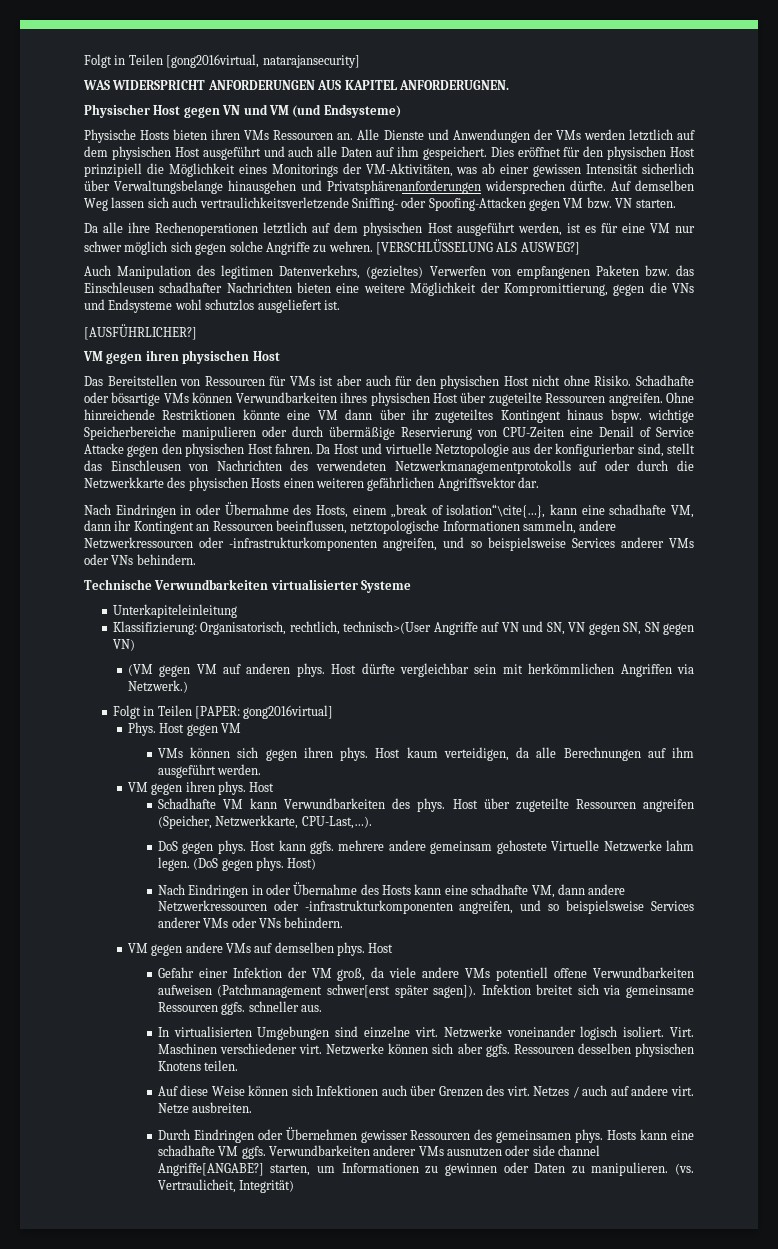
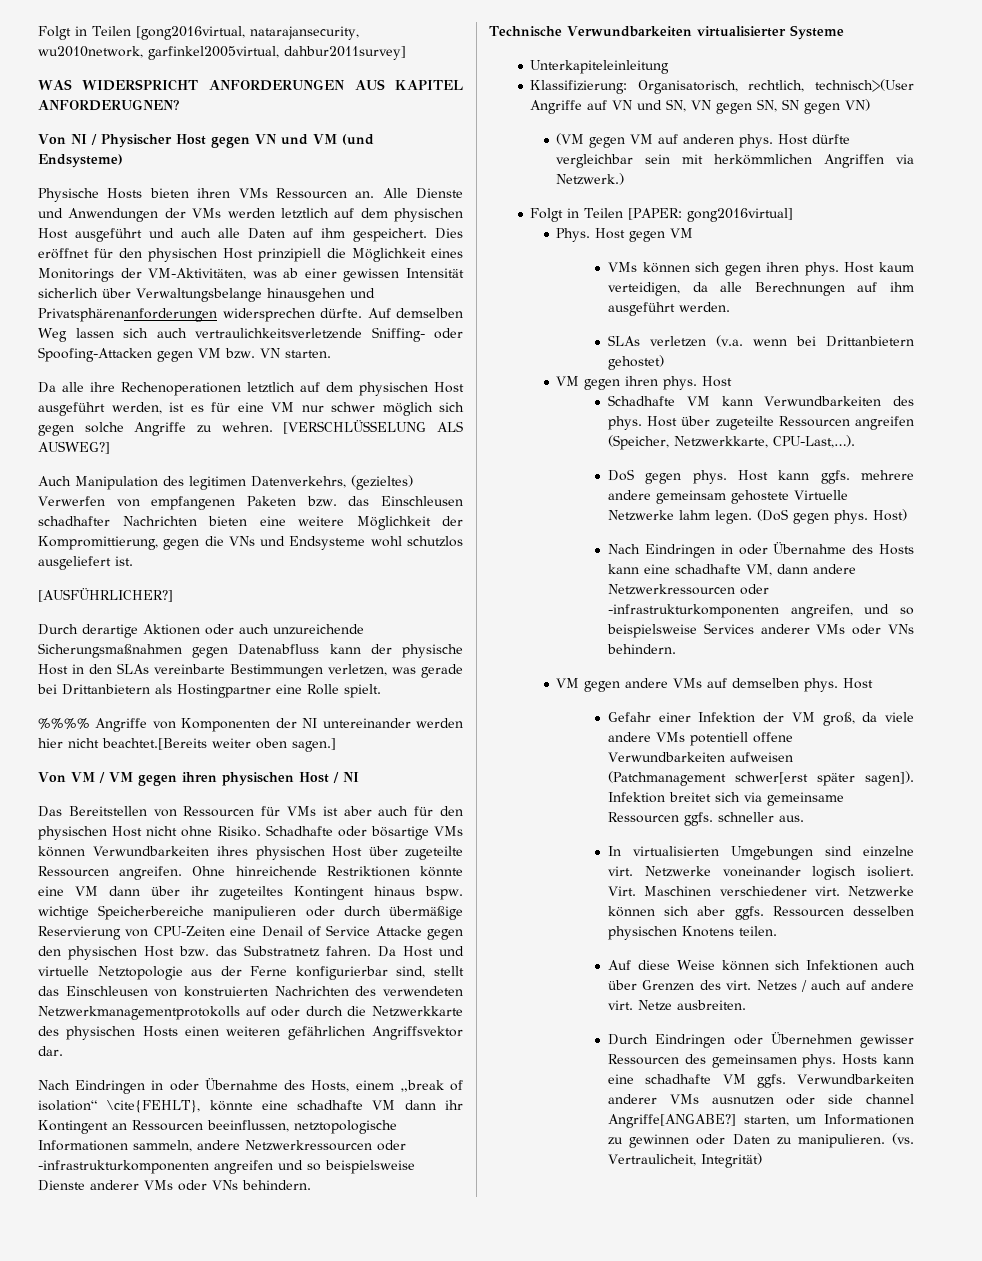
[262,55,360,68] natarajansecurity] -> [249,26,359,40] [38,46,406,60] natarajansecurity, wu2010network, garfinkel2005virtual, dahbur2011survey]
[398,80,509,90] ANFORDERUGNEN. // -> [38,99,180,111] [38,134,97,145] ANFORDERUGNEN? // Von NI /
(197, 332) none -> [38,624,364,638] [38,643,463,658] [38,663,463,678] [37,684,381,698] [38,718,463,732] [38,738,336,752] [38,772,105,783] Durch derartige Aktionen oder auch unzureichende Sicherungsmaßnahmen gegen Datenabfluss kann der physische Host in den SLAs vereinbarte Bestimmungen verletzen, was gerade bei Drittanbietern als Hostingpartner eine Rolle spielt. // %%%% Angriffe von Komponenten der NI untereinander werden hier nicht beachtet.[Bereits weiter oben sagen.] // Von VM /
(280, 356) none -> [332,772,359,783] / NI
(273, 449) none -> [179,945,320,957] bzw. das Substratnetz
(553, 448) none -> [250,966,288,976] Ferne
(209, 467) none -> [184,986,268,997] konstruierten
[446,504,694,518] isolation“\cite{…}, kann eine schadhafte VM, -> [38,1100,396,1113] isolation“ \cite{FEHLT}, könnte eine schadhafte VM
[383,537,615,551] angreifen, und so beispielsweise Services -> [214,1160,415,1174] [38,1180,85,1191] angreifen und so beispielsweise Dienste
(262, 769) none -> [608,335,914,347] [608,355,665,370] // SLAs verletzen (v.a. wenn bei Drittanbietern gehostet)

